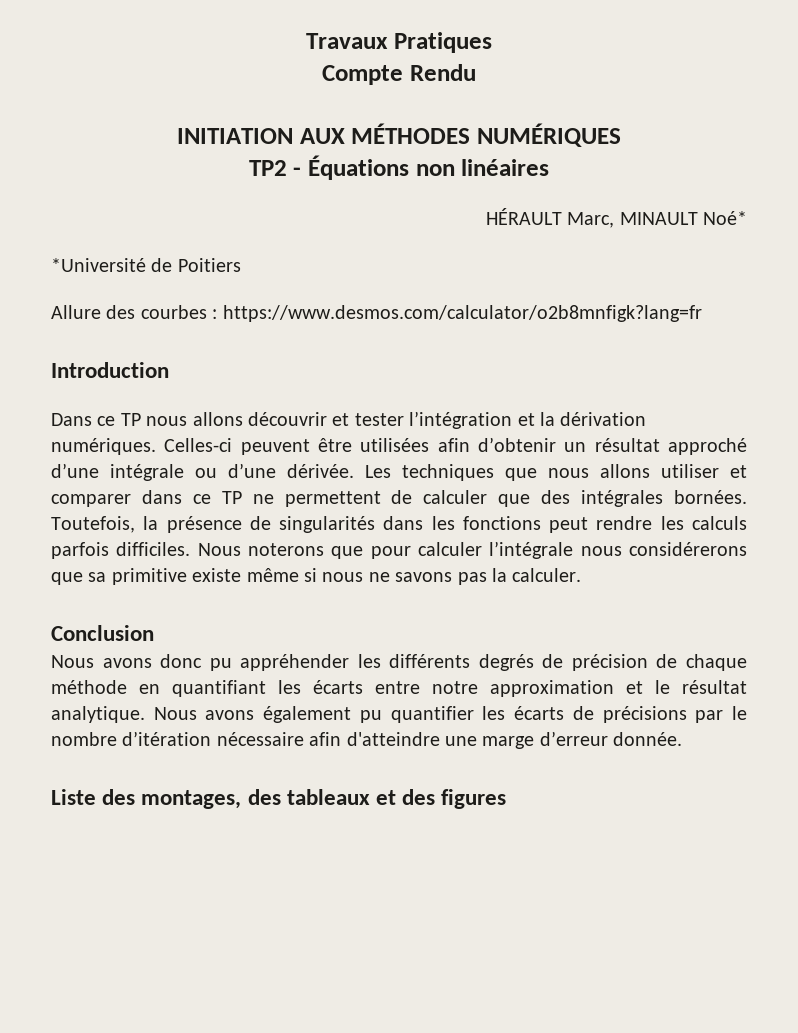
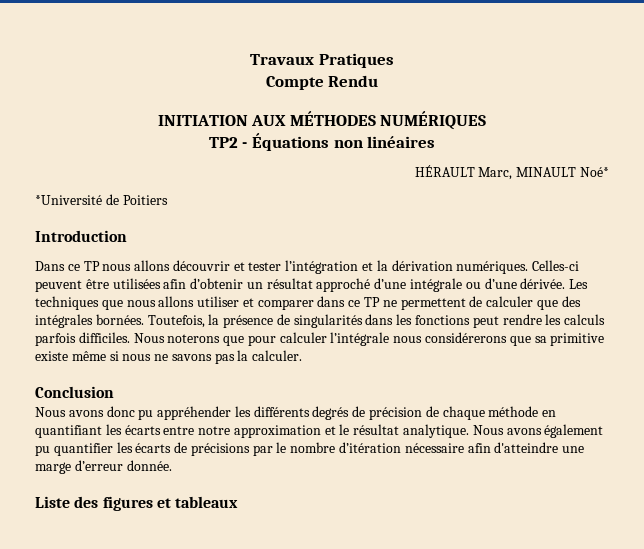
[51,305,702,322] // Allure des courbes : https://www.desmos.com/calculator/o2b8mnfigk?lang=fr -> (168, 200) none
[141,789,507,809] montages, des tableaux et des figures -> [102,496,239,511] figures et tableaux

